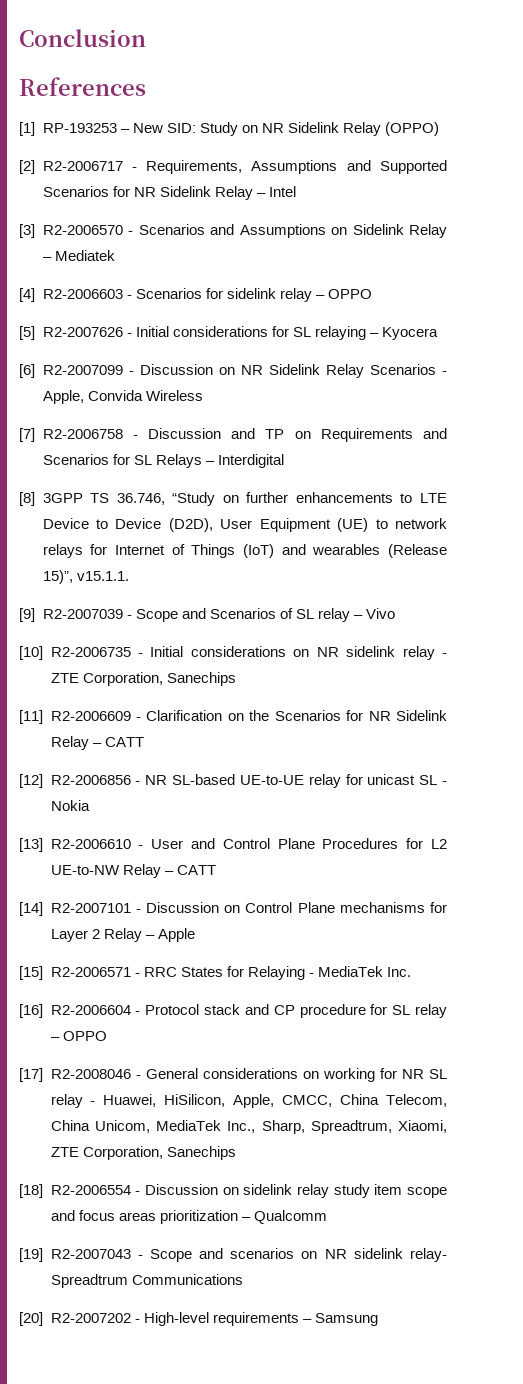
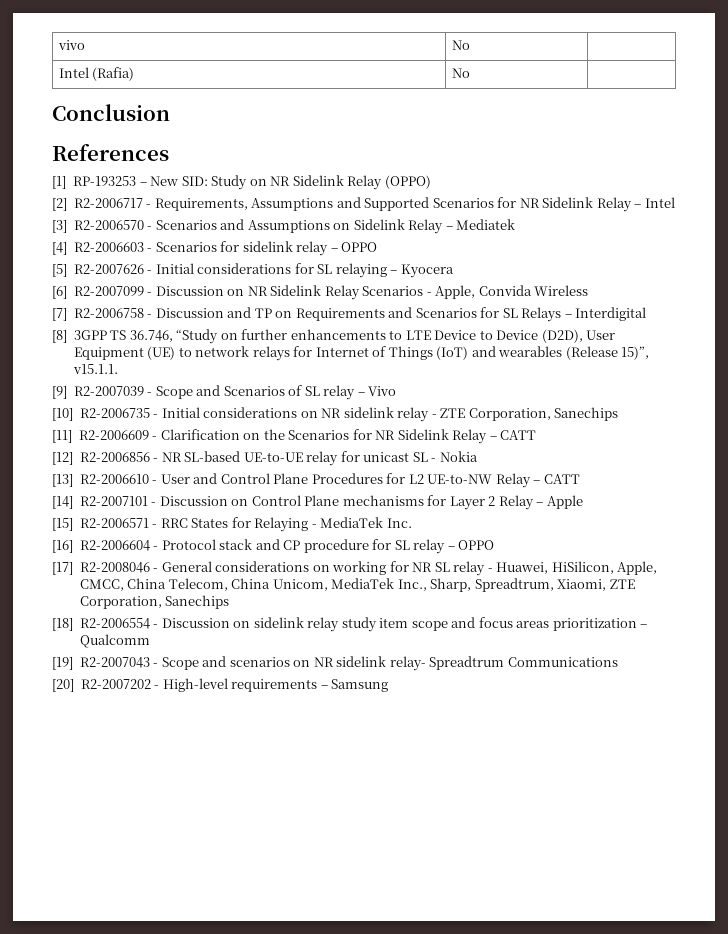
(19, 38) none -> [57,40,85,50] [451,40,470,50] [58,67,135,81] [451,68,470,78] vivo | No | // Intel (Rafia) | No | //

